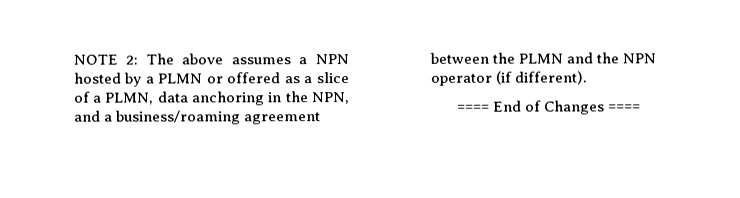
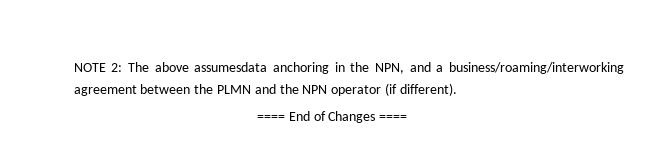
[230,54,349,65] [72,72,349,87] [72,91,189,105] assumes a NPN hosted by a PLMN or offered as a slice of a PLMN, data -> [194,62,268,72] assumesdata
[115,110,241,125] business/roaming -> [448,62,624,74] business/roaming/interworking

